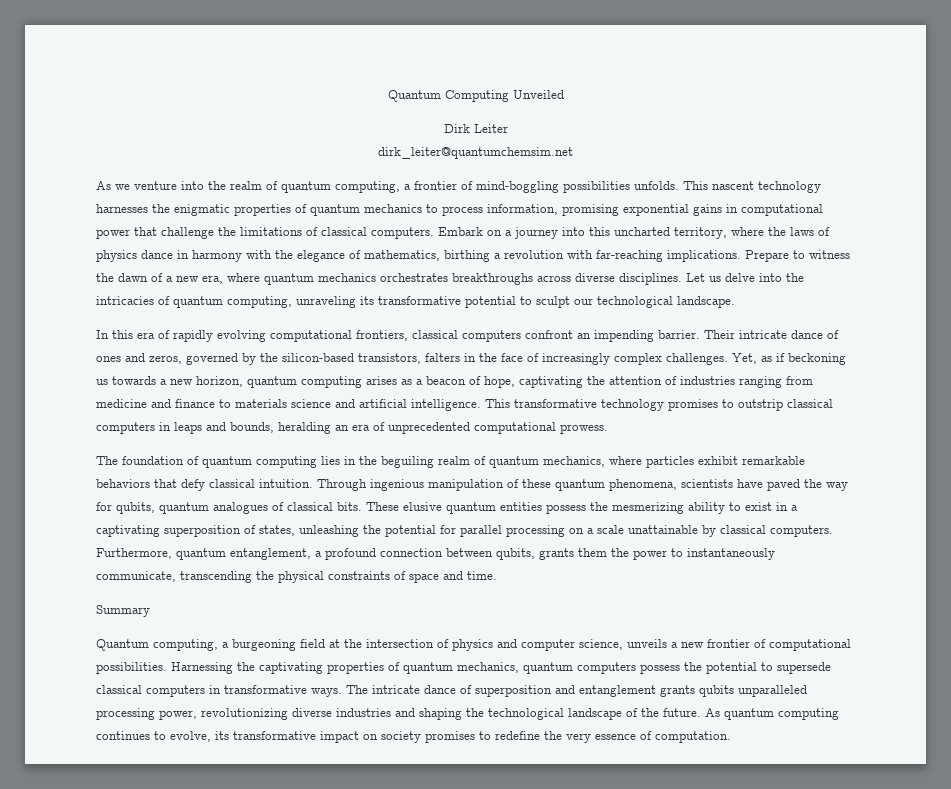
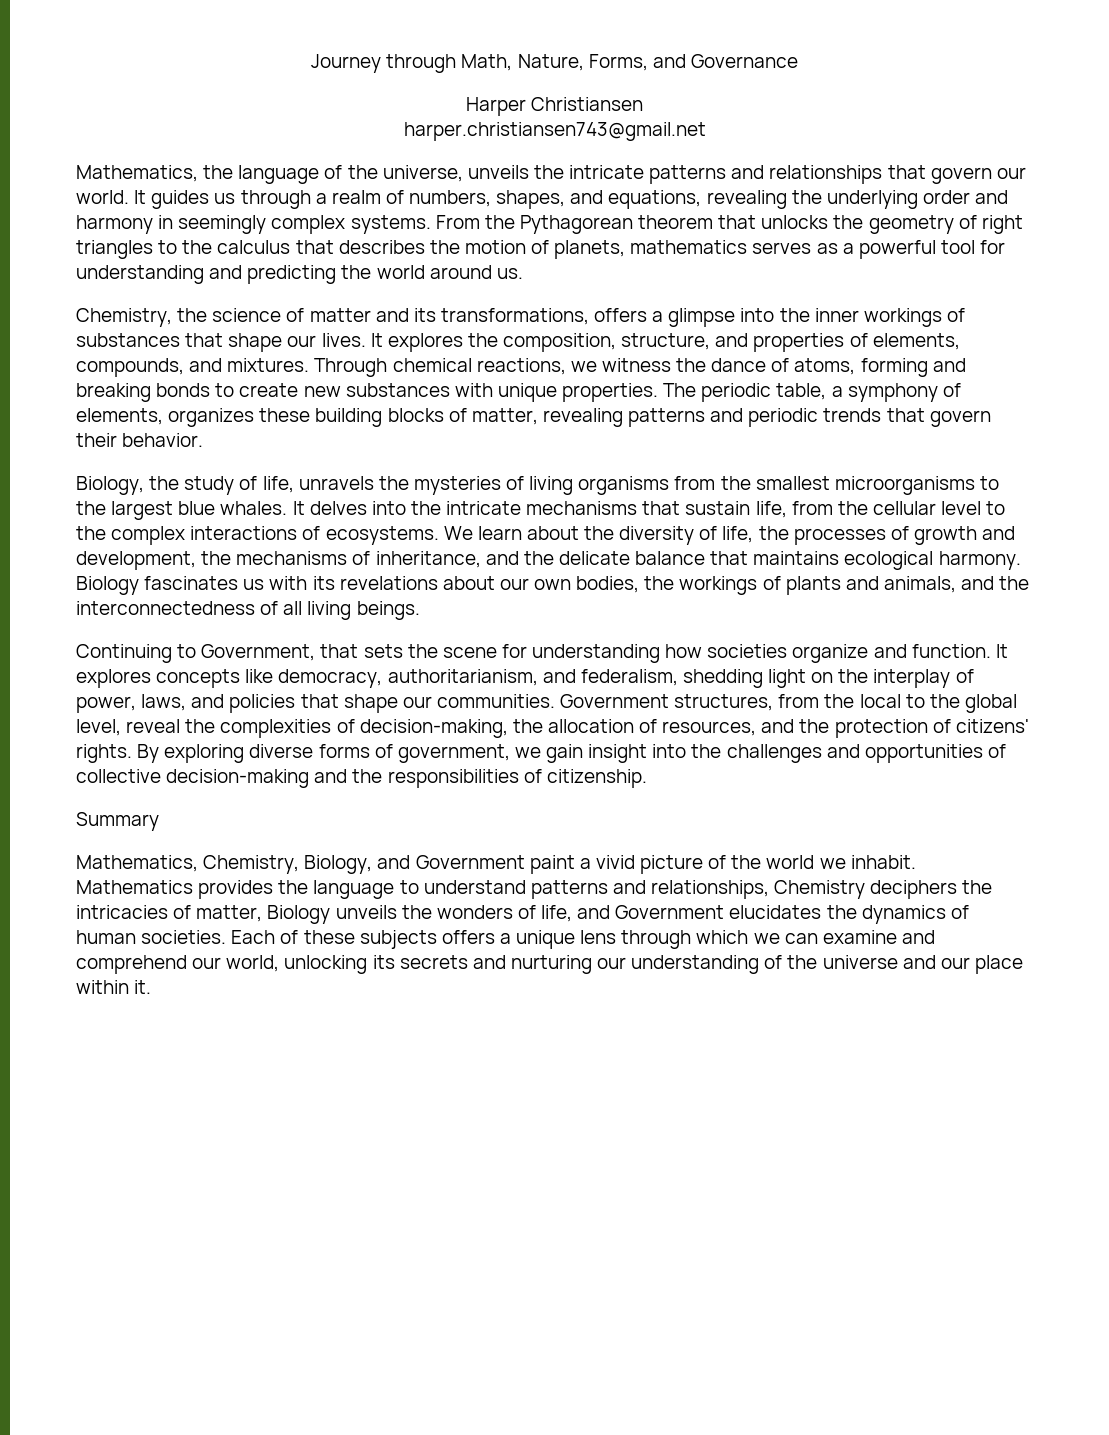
[387,90,564,102] [443,124,508,133] [378,147,573,159] [96,181,821,193] [96,204,823,216] [96,227,830,239] [96,250,850,262] [96,273,804,285] [96,296,735,308] [96,330,839,342] [96,353,846,365] [96,376,813,388] [96,399,833,411] [96,422,608,434] [96,456,805,468] [96,479,848,491] [96,502,798,514] [96,525,833,537] [96,548,775,560] [96,571,497,583] [96,605,150,617] [96,639,851,651] [96,662,831,674] [96,685,807,697] [96,708,839,720] [96,731,731,743] Quantum Computing Unveiled // Dirk Leiter // dirk_leiter@quantumchemsim.net // As we venture into the realm of quantum computing, a frontier of mind-boggling possibilities unfolds. This nascent technology harnesses the enigmatic properties of quantum mechanics to process information, promising exponential gains in computational power that challenge the limitations of classical computers. Embark on a journey into this uncharted territory, where the laws of physics dance in harmony with the elegance of mathematics, birthing a revolution with far-reaching implications. Prepare to witness the dawn of a new era, where quantum mechanics orchestrates breakthroughs across diverse disciplines. Let us delve into the intricacies of quantum computing, unraveling its transformative potential to sculpt our technological landscape. // In this era of rapidly evolving computational frontiers, classical computers confront an impending barrier. Their intricate dance of ones and zeros, governed by the silicon-based transistors, falters in the face of increasingly complex challenges. Yet, as if beckoning us towards a new horizon, quantum computing arises as a beacon of hope, captivating the attention of industries ranging from medicine and finance to materials science and artificial intelligence. This transformative technology promises to outstrip classical computers in leaps and bounds, heralding an era of unprecedented computational prowess. // The foundation of quantum computing lies in the beguiling realm of quantum mechanics, where particles exhibit remarkable behaviors that defy classical intuition. Through ingenious manipulation of these quantum phenomena, scientists have paved the way for qubits, quantum analogues of classical bits. These elusive quantum entities possess the mesmerizing ability to exist in a captivating superposition of states, unleashing the potential for parallel processing on a scale unattainable by classical computers. Furthermore, quantum entanglement, a profound connection between qubits, grants them the power to instantaneously communicate, transcending the physical constraints of space and time. // Summary // Quantum computing, a burgeoning field at the intersection of physics and computer science, unveils a new frontier of computational possibilities. Harnessing the captivating properties of quantum mechanics, quantum computers possess the potential to supersede classical computers in transformative ways. The intricate dance of superposition and entanglement grants qubits unparalleled processing power, revolutionizing diverse industries and shaping the technological landscape of the future. As quantum computing continues to evolve, its transformative impact on society promises to redefine the very essence of computation. -> [311,54,798,73] [465,97,644,116] [403,122,706,141] [76,165,1026,184] [76,190,1009,209] [76,215,1023,234] [76,240,1006,259] [76,265,523,284] [76,308,965,327] [76,333,960,352] [76,358,966,377] [76,383,961,402] [76,408,991,427] [76,433,204,447] [76,476,999,495] [76,501,1006,520] [76,526,1016,545] [76,551,1021,570] [76,576,1030,595] [76,601,420,620] [76,644,1008,663] [76,669,974,688] [76,694,1017,713] [76,719,1029,738] [76,744,1006,763] [76,769,647,788] [76,812,159,831] [76,855,916,874] [76,880,993,899] [76,905,969,924] [76,930,935,949] [76,955,1023,974] [76,980,152,994] Journey through Math, Nature, Forms, and Governance // Harper Christiansen // harper.christiansen743@gmail.net // Mathematics, the language of the universe, unveils the intricate patterns and relationships that govern our world. It guides us through a realm of numbers, shapes, and equations, revealing the underlying order and harmony in seemingly complex systems. From the Pythagorean theorem that unlocks the geometry of right triangles to the calculus that describes the motion of planets, mathematics serves as a powerful tool for understanding and predicting the world around us. // Chemistry, the science of matter and its transformations, offers a glimpse into the inner workings of substances that shape our lives. It explores the composition, structure, and properties of elements, compounds, and mixtures. Through chemical reactions, we witness the dance of atoms, forming and breaking bonds to create new substances with unique properties. The periodic table, a symphony of elements, organizes these building blocks of matter, revealing patterns and periodic trends that govern their behavior. // Biology, the study of life, unravels the mysteries of living organisms from the smallest microorganisms to the largest blue whales. It delves into the intricate mechanisms that sustain life, from the cellular level to the complex interactions of ecosystems. We learn about the diversity of life, the processes of growth and development, the mechanisms of inheritance, and the delicate balance that maintains ecological harmony. Biology fascinates us with its revelations about our own bodies, the workings of plants and animals, and the interconnectedness of all living beings. // Continuing to Government, that sets the scene for understanding how societies organize and function. It explores concepts like democracy, authoritarianism, and federalism, shedding light on the interplay of power, laws, and policies that shape our communities. Government structures, from the local to the global level, reveal the complexities of decision-making, the allocation of resources, and the protection of citizens' rights. By exploring diverse forms of government, we gain insight into the challenges and opportunities of collective decision-making and the responsibilities of citizenship. // Summary // Mathematics, Chemistry, Biology, and Government paint a vivid picture of the world we inhabit. Mathematics provides the language to understand patterns and relationships, Chemistry deciphers the intricacies of matter, Biology unveils the wonders of life, and Government elucidates the dynamics of human societies. Each of these subjects offers a unique lens through which we can examine and comprehend our world, unlocking its secrets and nurturing our understanding of the universe and our place within it.

